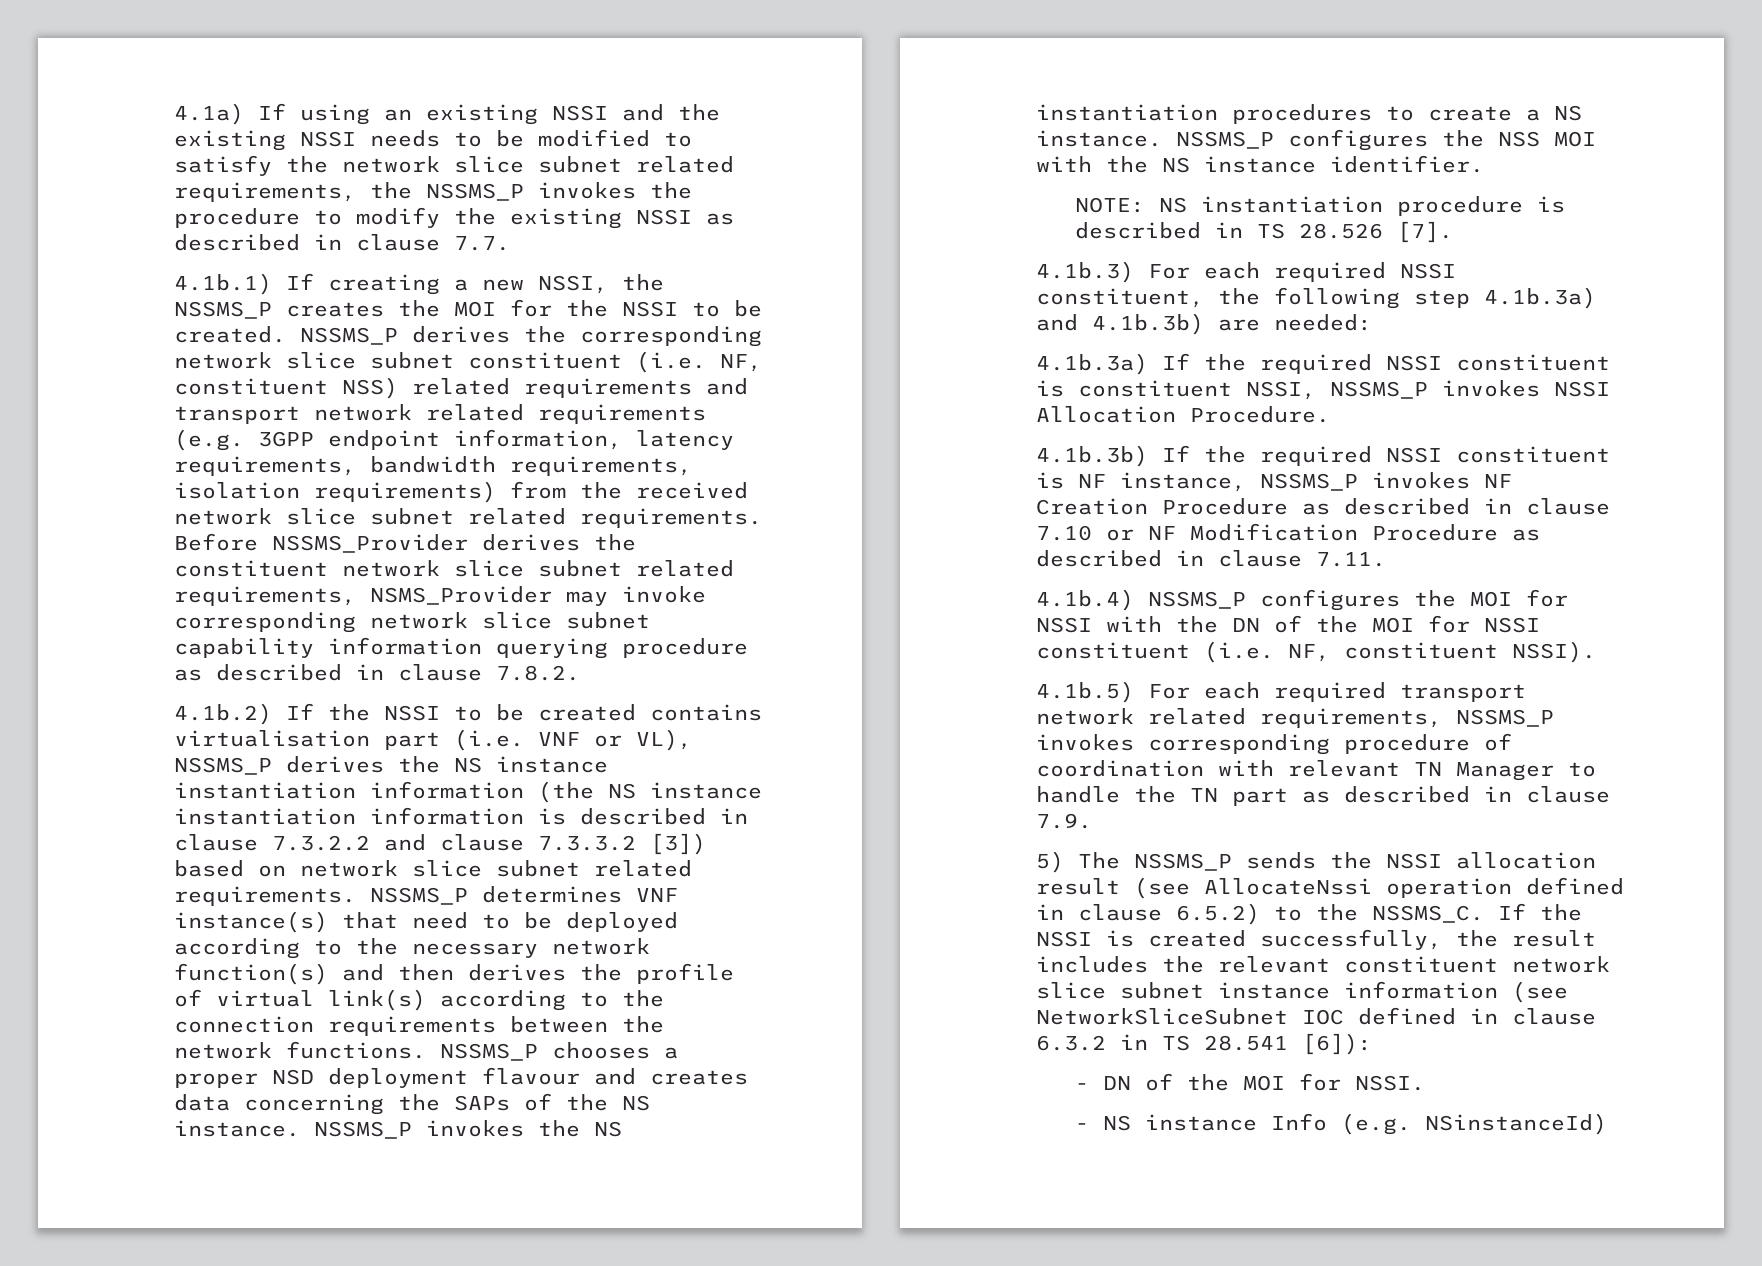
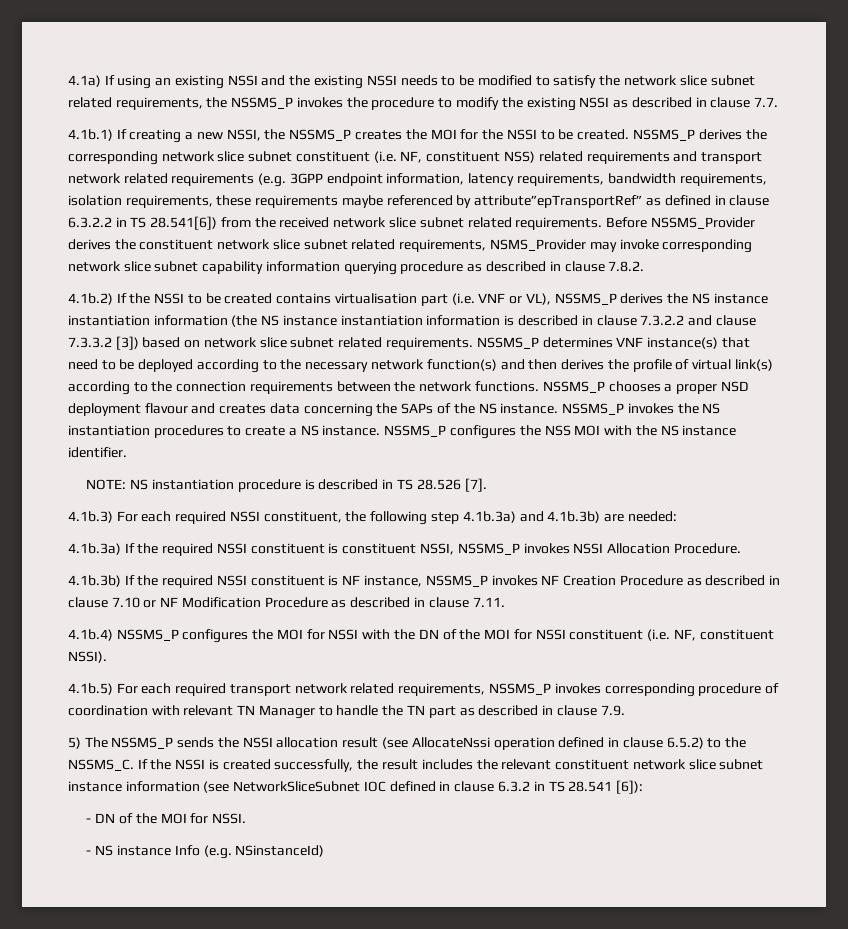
[313,481,496,503] requirements) -> [125,195,770,208] [67,216,218,230] requirements, these requirements maybe referenced by attribute”epTransportRef” as defined in clause 6.3.2.2 in TS 28.541[6])

